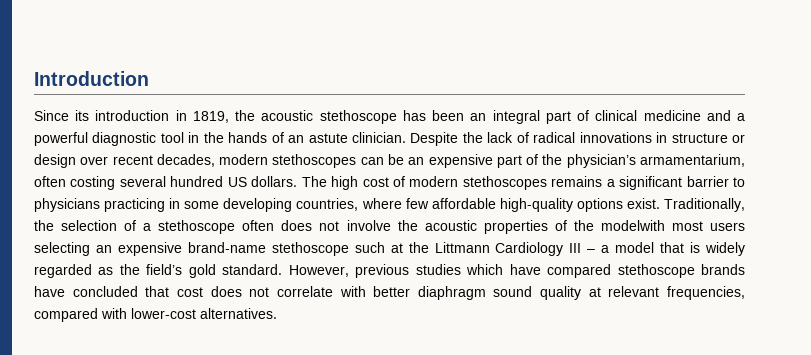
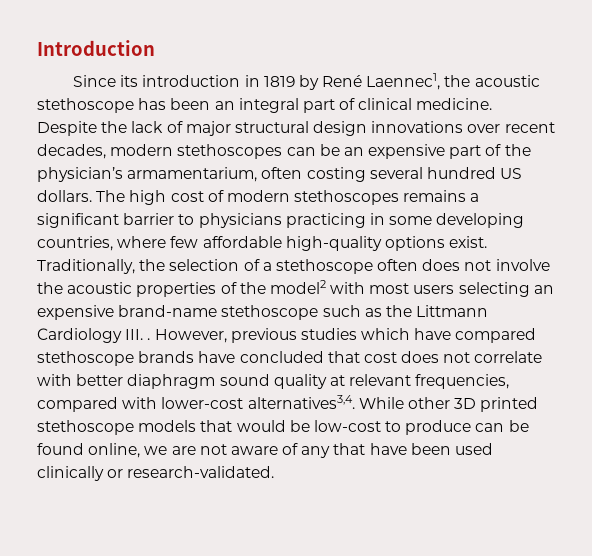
[192,111,229,123] 1819, -> [263,73,441,90] 1819 by René Laennec1,
[643,110,746,121] [34,132,746,146] [34,154,76,168] medicine and a powerful diagnostic tool in the hands of an astute clinician. Despite the lack of radical innovations in structure or design -> [416,98,493,110] [37,121,464,136] medicine. Despite the lack of major structural design innovations
[600,220,665,231] modelwith -> [269,280,366,294] model2 with
[390,243,403,253] at -> [364,308,382,317] as
[569,242,745,256] [34,264,283,278] III – a model that is widely regarded as the field’s gold standard. -> [125,329,151,340] III. .
[200,308,277,319] alternatives. -> [247,395,539,412] [37,420,529,435] [37,443,494,458] [37,466,275,481] alternatives3,4. While other 3D printed stethoscope models that would be low-cost to produce can be found online, we are not aware of any that have been used clinically or research-validated.

